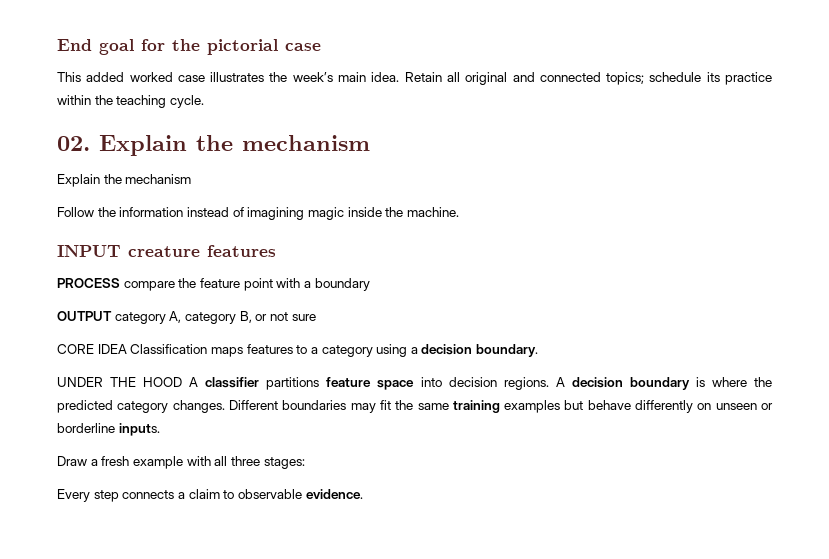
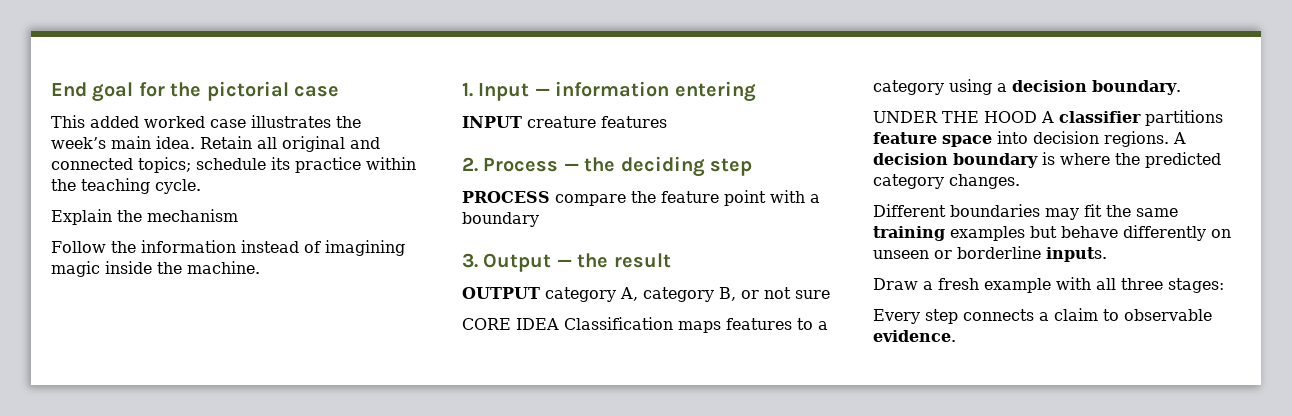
[57,135,370,156] // 02. Explain the mechanism -> (201, 186) none
[57,245,276,257] INPUT creature features -> [462,81,756,102] [462,116,667,128] [462,156,752,177] 1. Input — information entering // INPUT creature features // 2. Process — the deciding step
(370, 284) none -> [462,253,671,272] // 3. Output — the result
(225, 406) none -> (1020, 181) //

